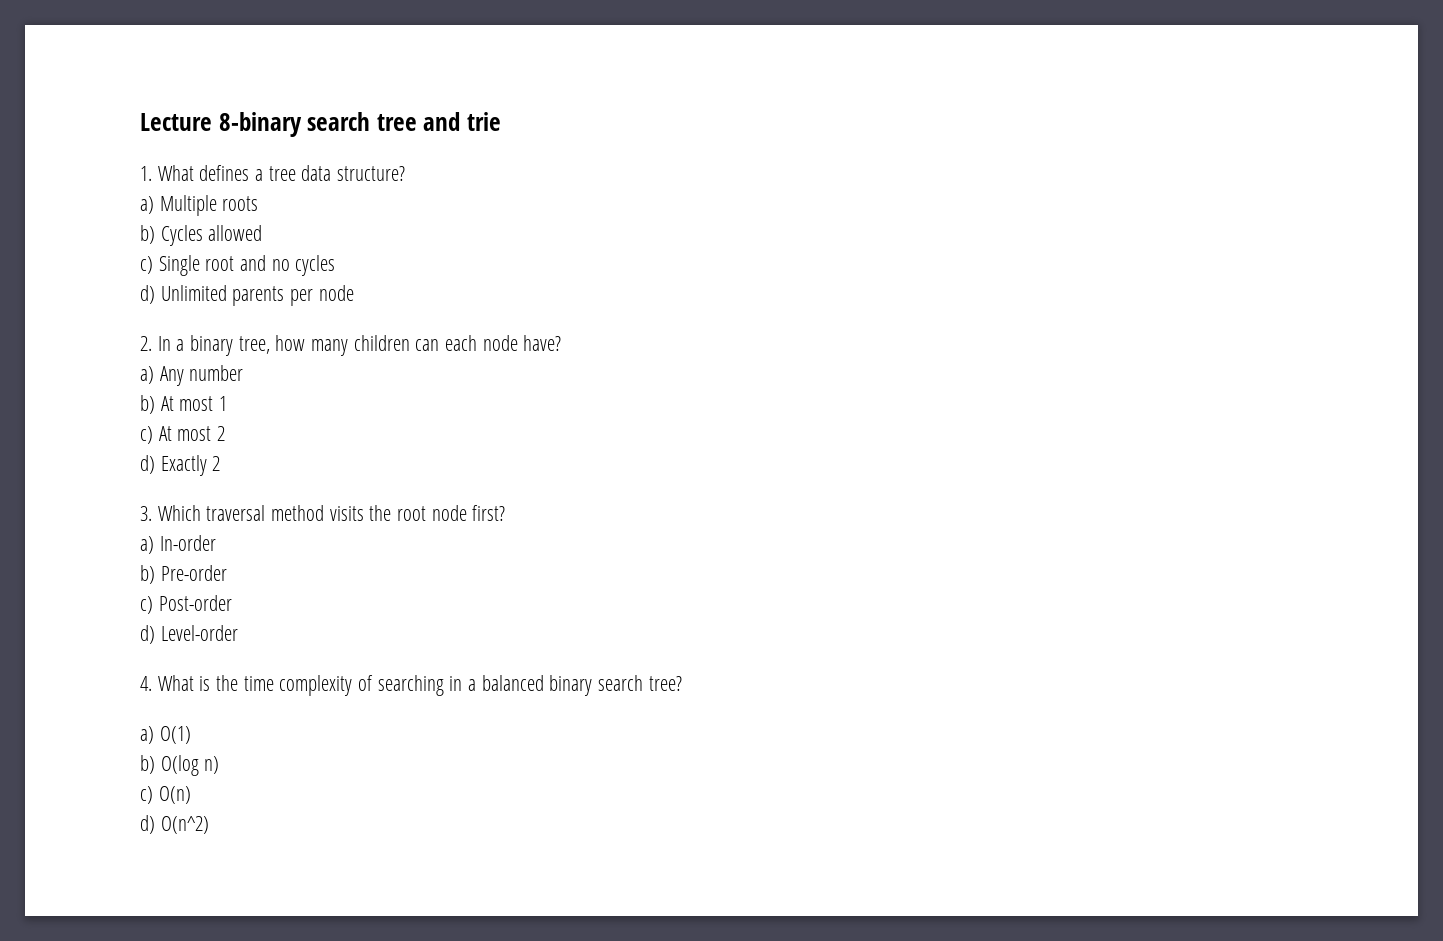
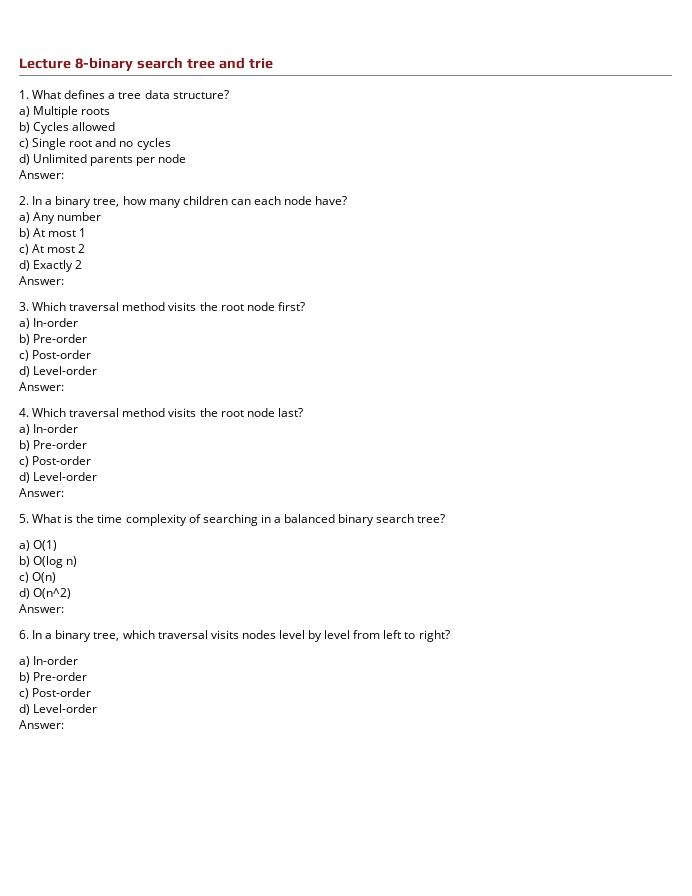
(354, 293) none -> [19,170,64,179] // Answer:
(221, 463) none -> [19,276,64,285] // Answer:
(238, 633) none -> [19,382,64,391] // Answer:
(152, 683) none -> [32,408,303,417] [19,424,79,435] [19,440,88,451] [19,456,92,467] [19,472,98,483] [19,488,64,497] [19,514,29,523] Which traversal method visits the root node last? // a) In-order // b) Pre-order // c) Post-order // d) Level-order // Answer: // 5.
(209, 825) none -> [19,604,64,613] [19,630,450,642] [19,656,79,667] [19,672,88,683] [19,688,92,699] [19,704,98,715] [19,720,64,729] // Answer: // 6. In a binary tree, which traversal visits nodes level by level from left to right? // a) In-order // b) Pre-order // c) Post-order // d) Level-order // Answer:

